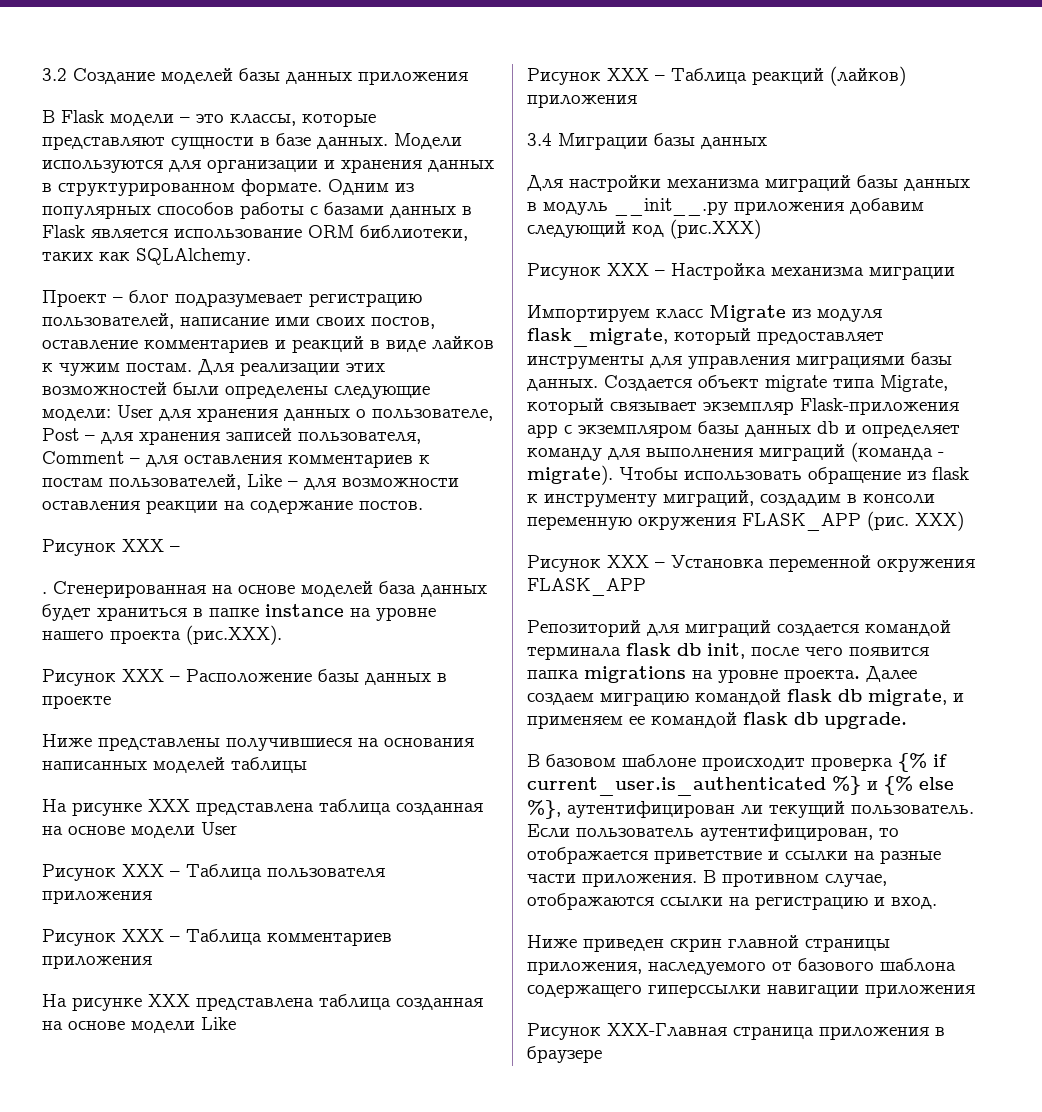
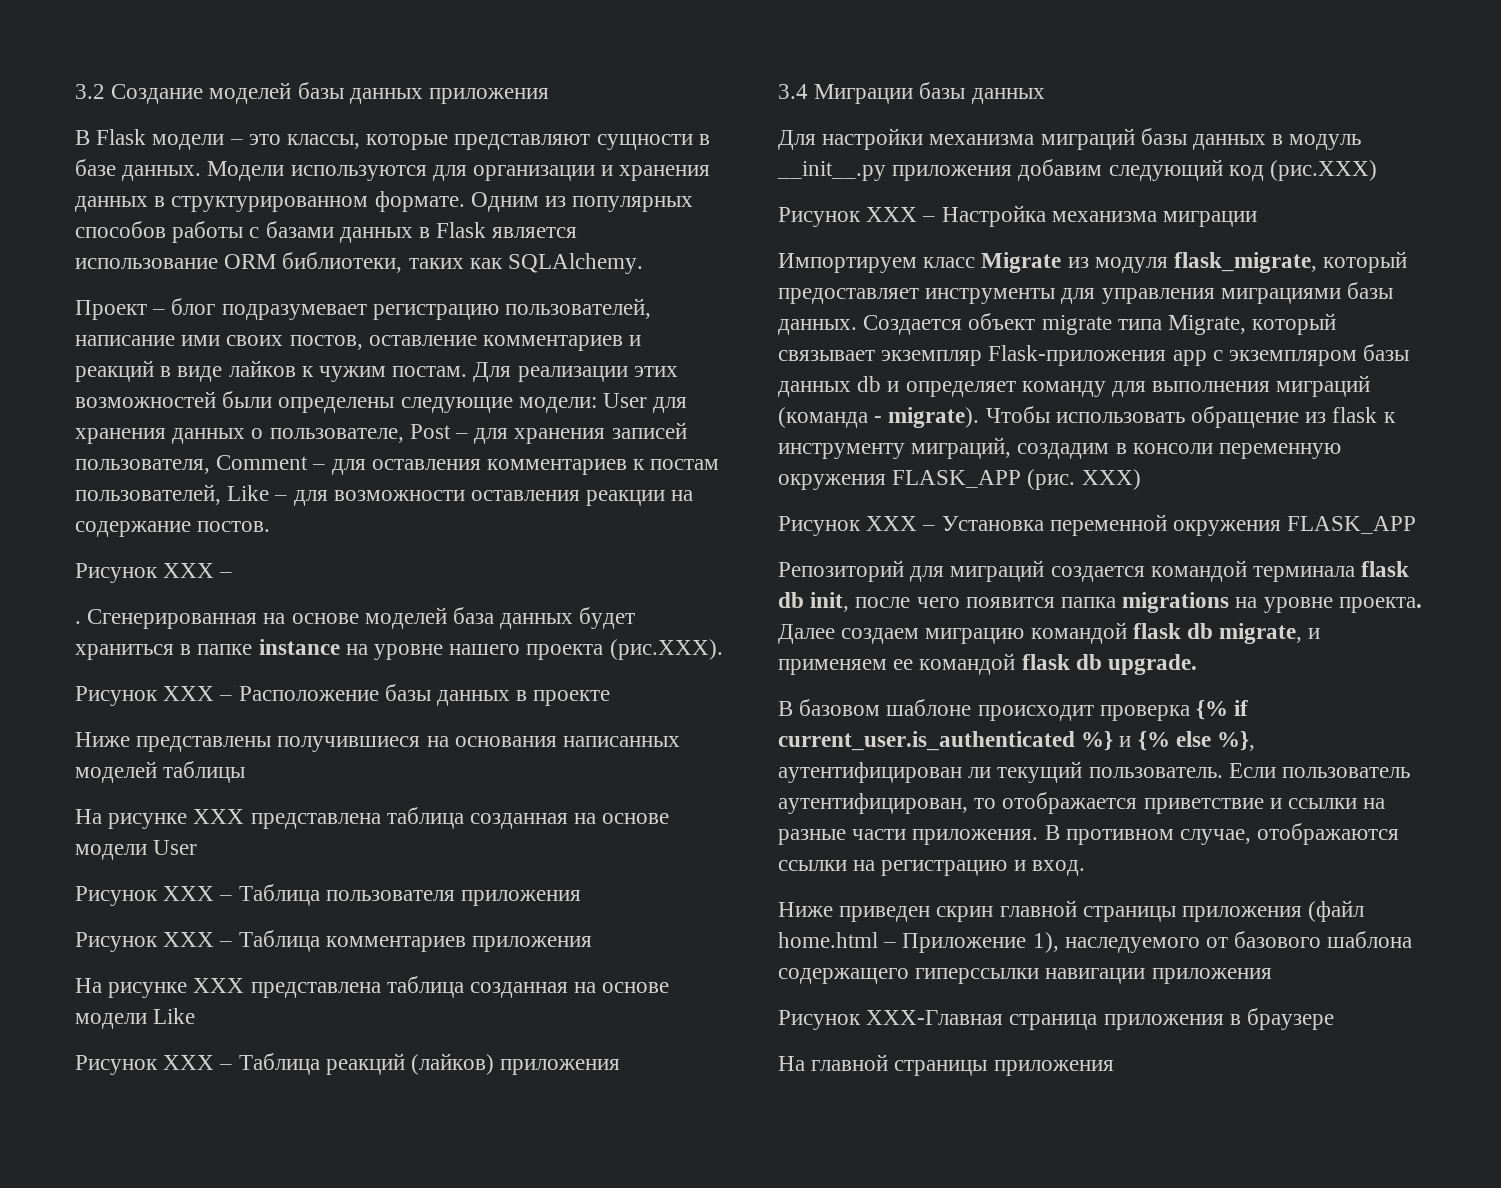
[527,961,642,975] приложения, -> [1182,900,1365,922] [778,932,1059,953] приложения (файл home.html – Приложение 1),
(602, 1054) none -> [778,1054,1114,1076] // На главной страницы приложения

